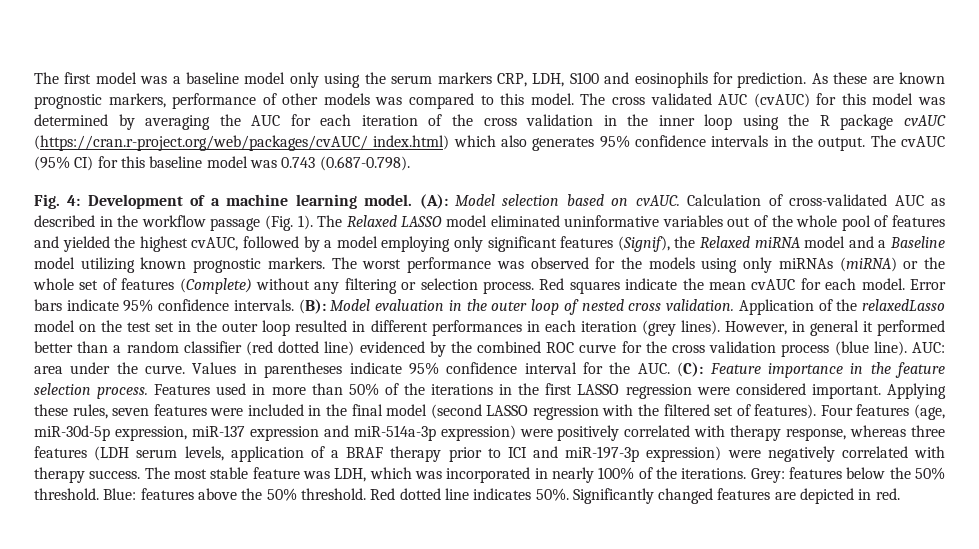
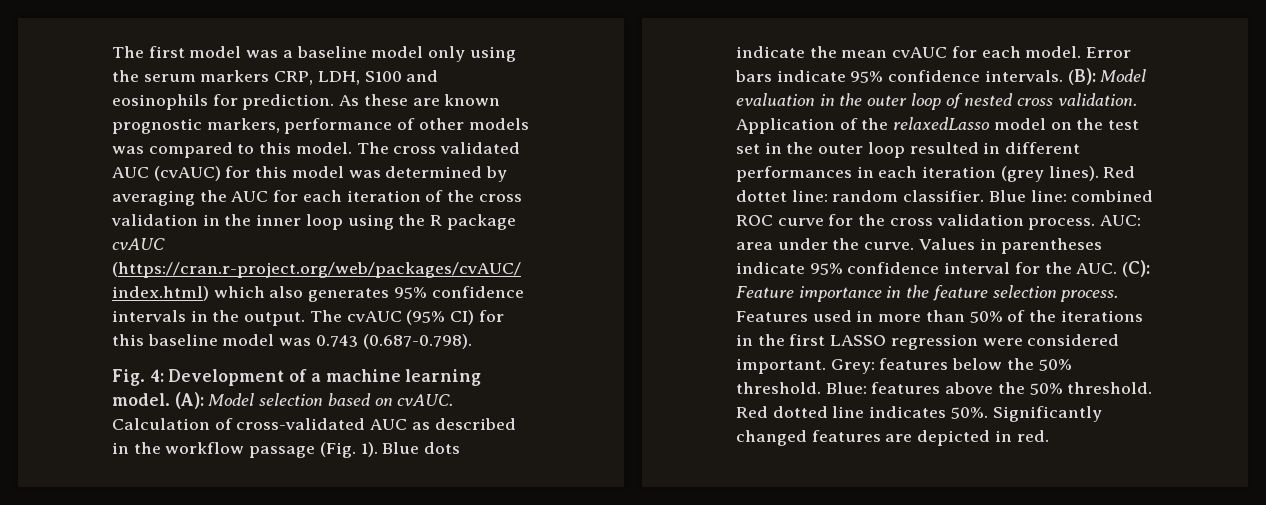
[317,215,946,231] [34,236,946,252] [34,257,945,273] [33,278,620,294] The Relaxed LASSO model eliminated uninformative variables out of the whole pool of features and yielded the highest cvAUC, followed by a model employing only significant features (Signif), the Relaxed miRNA model and a Baseline model utilizing known prognostic markers. The worst performance was observed for the models using only miRNAs (miRNA) or the whole set of features (Complete) without any filtering or selection process. Red squares -> [382,442,461,454] Blue dots
[724,320,945,336] [34,341,472,357] However, in general it performed better than a random classifier (red dotted line) evidenced by the -> [1103,166,1136,178] [736,190,1067,202] Red dottet line: random classifier. Blue line:
[781,341,907,357] process (blue line). -> [1028,218,1096,230] process.
[887,383,947,399] [34,404,945,420] [34,425,946,441] [34,446,945,462] [34,467,747,483] Applying these rules, seven features were included in the final model (second LASSO regression with the filtered set of features). Four features (age, miR-30d-5p expression, miR-137 expression and miR-514a-3p expression) were positively correlated with therapy response, whereas three features (LDH serum levels, application of a BRAF therapy prior to ICI and miR-197-3p expression) were negatively correlated with therapy success. The most stable feature was LDH, which was incorporated in nearly 100% of the iterations. -> (826, 366) none

